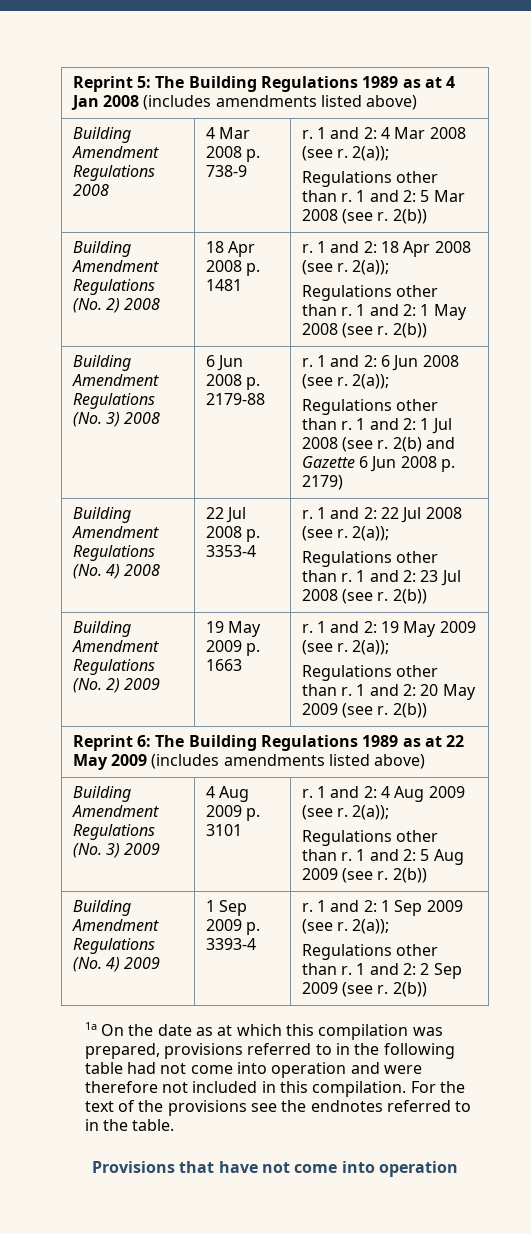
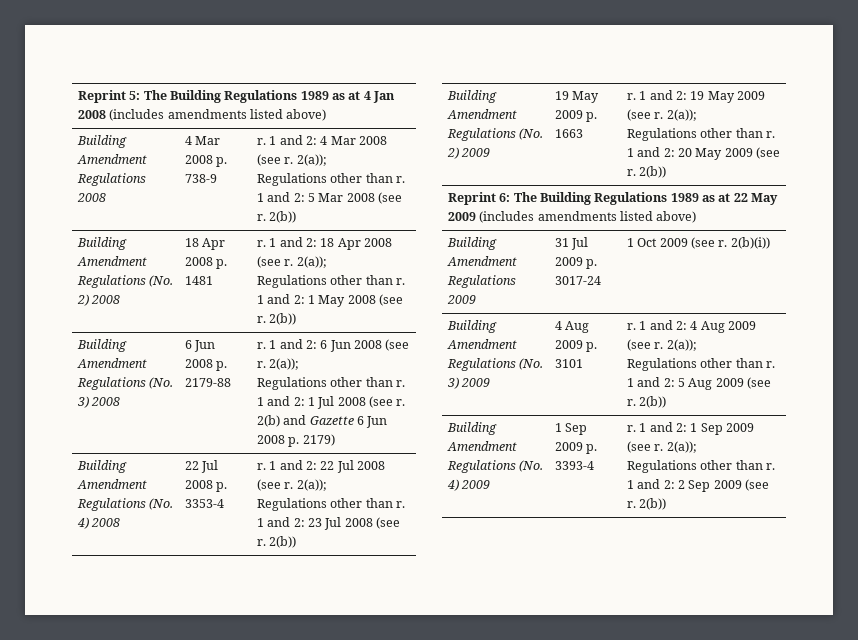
(426, 761) none -> [446,237,497,250] [446,256,517,266] [446,275,516,288] [446,295,476,304] [554,237,589,250] [554,257,598,269] [554,276,601,285] [626,237,770,249] // Building Amendment Regulations 2009 | 31 Jul 2009 p. 3017-24 | 1 Oct 2009 (see r. 2(b)(i))
[84,1022,443,1040] [84,1043,455,1059] [84,1062,422,1078] [84,1081,465,1097] [84,1100,472,1116] [84,1119,175,1131] [92,1161,458,1177] // 1a On the date as at which this compilation was prepared, provisions referred to in the following table had not come into operation and were therefore not included in this compilation. For the text of the provisions see the endnotes referred to in the table. // Provisions that have not come into operation -> (667, 504) none

